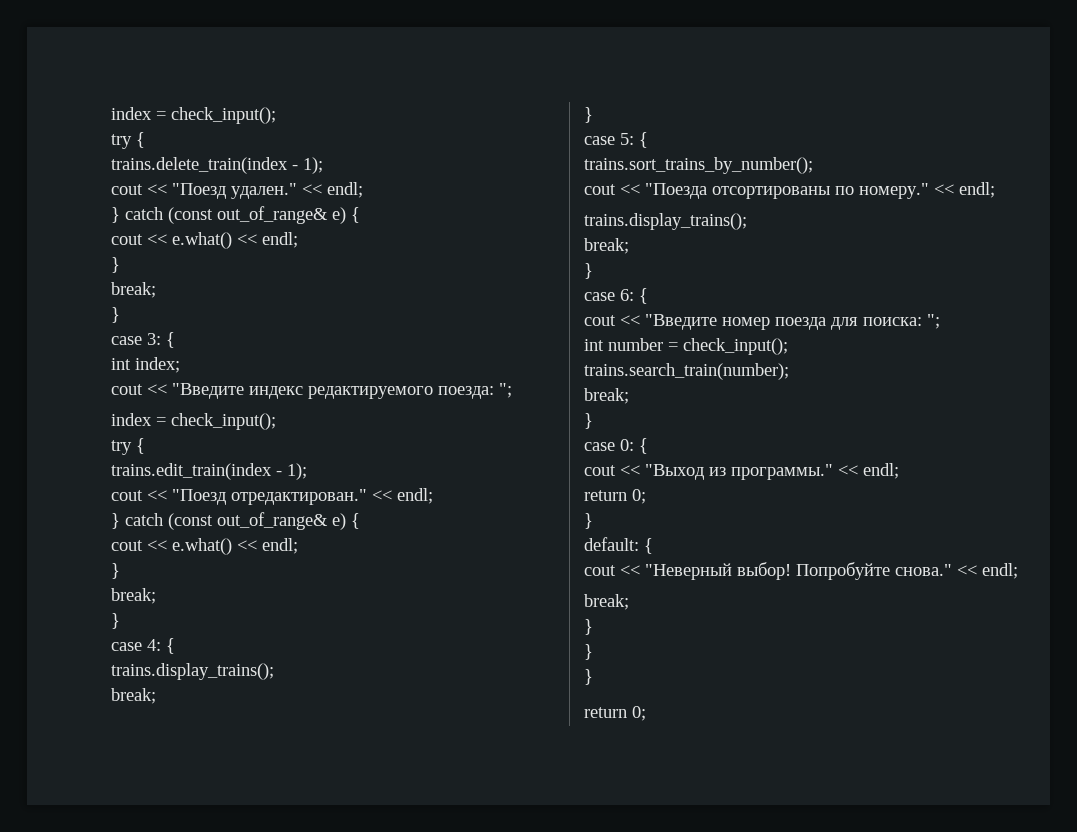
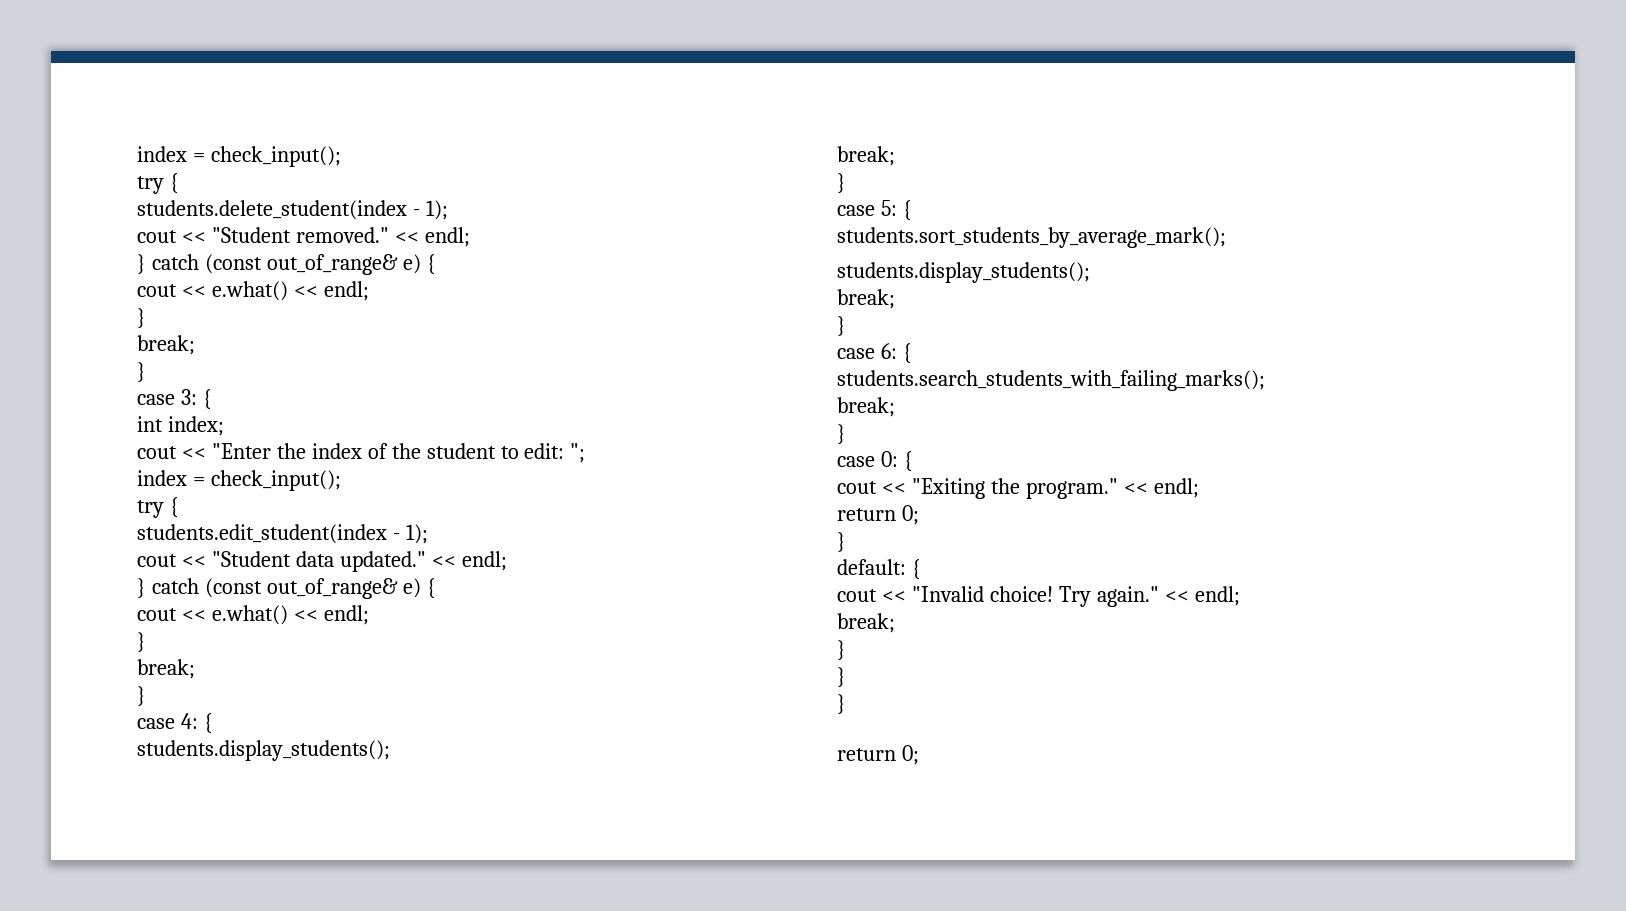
[111,107,276,124] [111,132,145,149] [111,157,323,174] [111,183,297,199] index = check_input(); // try { // trains.delete_train(index - 1); // cout << "Поезд удален." -> [137,146,341,167] [137,173,179,194] [137,200,448,220] [137,227,389,243] index = check_input(); // try { // students.delete_student(index - 1); // cout << "Student removed."
[172,383,494,399] "Введите индекс редактируемого поезда: -> [211,443,565,459] "Enter the index of the student to edit:
[111,463,307,480] [111,489,367,505] trains.edit_train(index - 1); // cout << "Поезд отредактирован." -> [137,524,428,544] [137,551,426,572] students.edit_student(index - 1); // cout << "Student data updated."
[111,663,274,680] trains.display_trains(); -> [137,740,390,761] students.display_students();
[584,157,813,174] [584,182,995,199] [584,213,747,230] trains.sort_trains_by_number(); // cout << "Поезда отсортированы по номеру." << endl; // trains.display_trains(); -> [837,227,1226,248] [837,262,1090,283] students.sort_students_by_average_mark(); // students.display_students();
[584,314,940,330] [584,338,788,355] [584,363,789,380] cout << "Введите номер поезда для поиска: "; // int number = check_input(); // trains.search_train(number); -> [837,370,1265,391] students.search_students_with_failing_marks();
[645,464,833,480] "Выход из программы." -> [911,478,1118,499] "Exiting the program."
[645,562,952,580] "Неверный выбор! Попробуйте снова." -> [911,586,1159,607] "Invalid choice! Try again."

